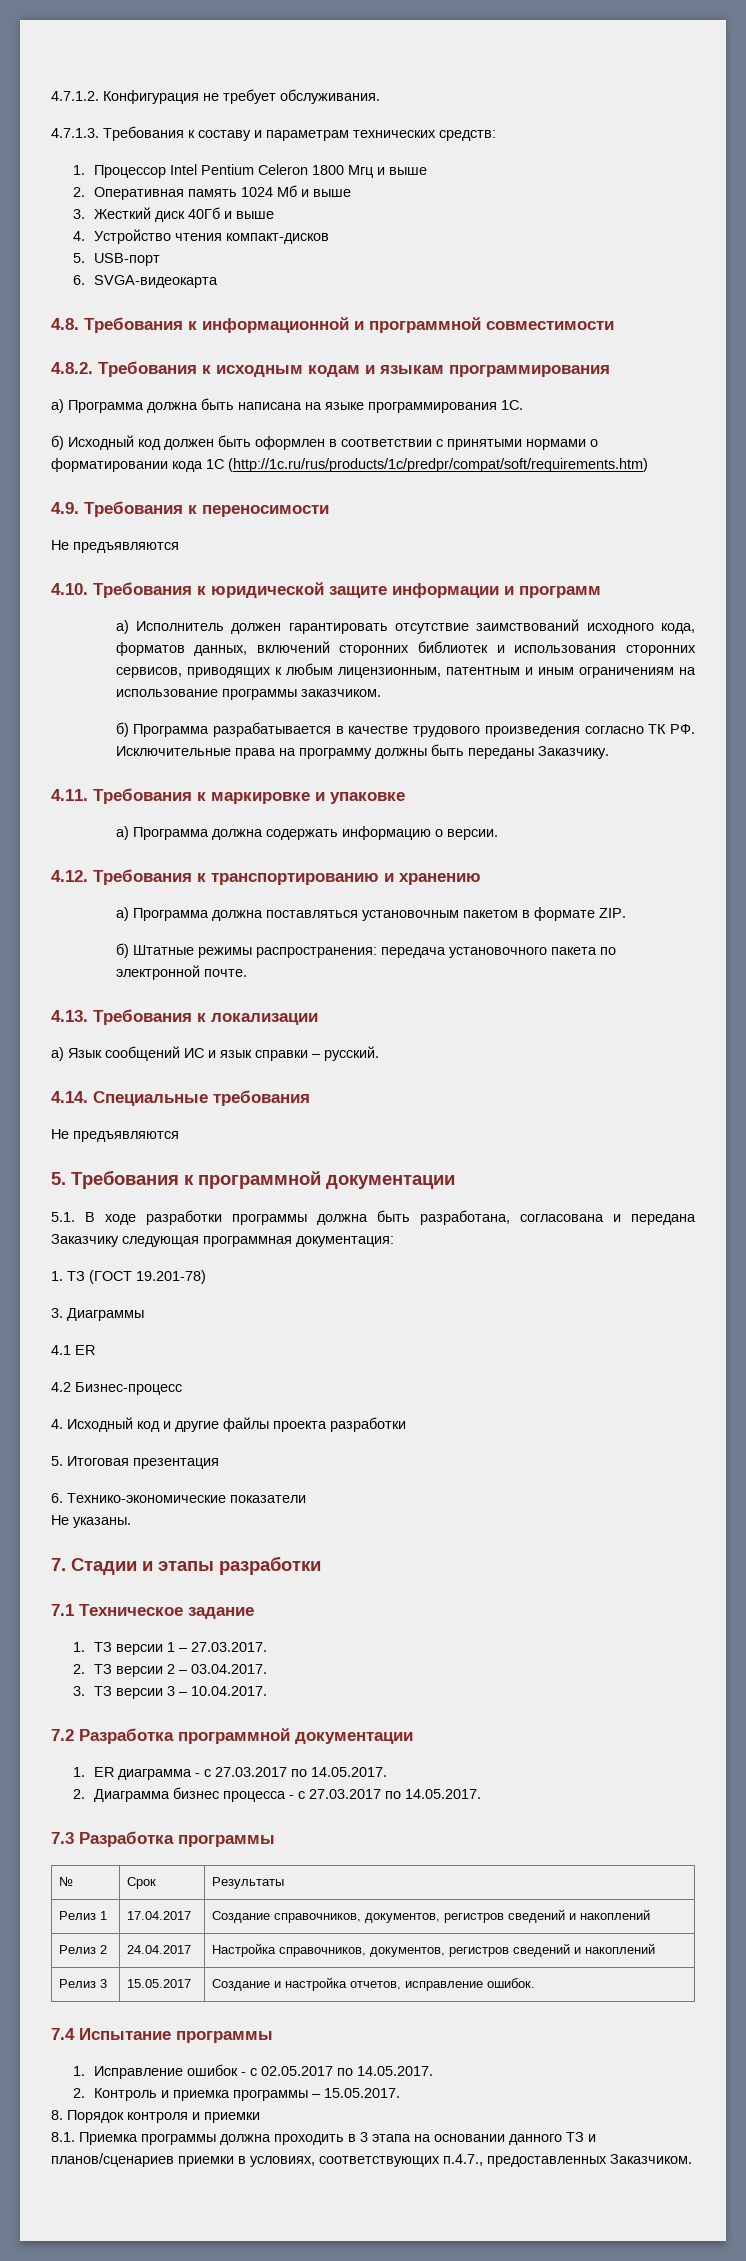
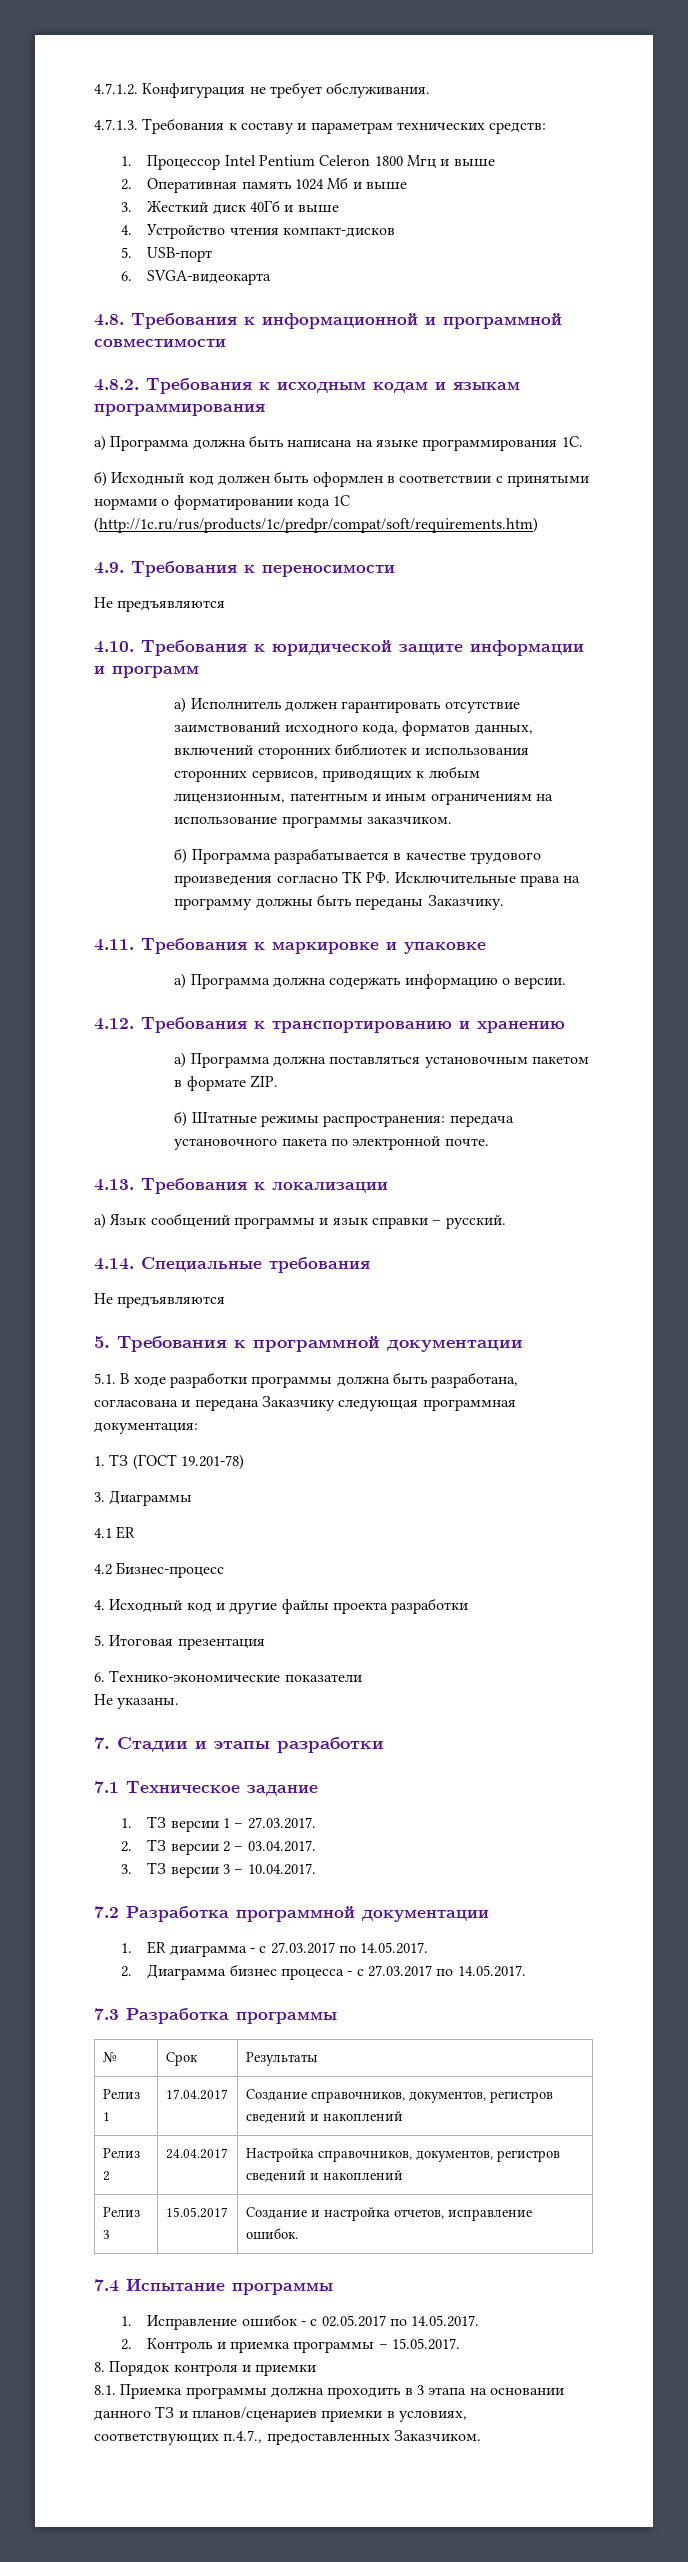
[184,1048,204,1058] ИС -> [233,1217,315,1229] программы

